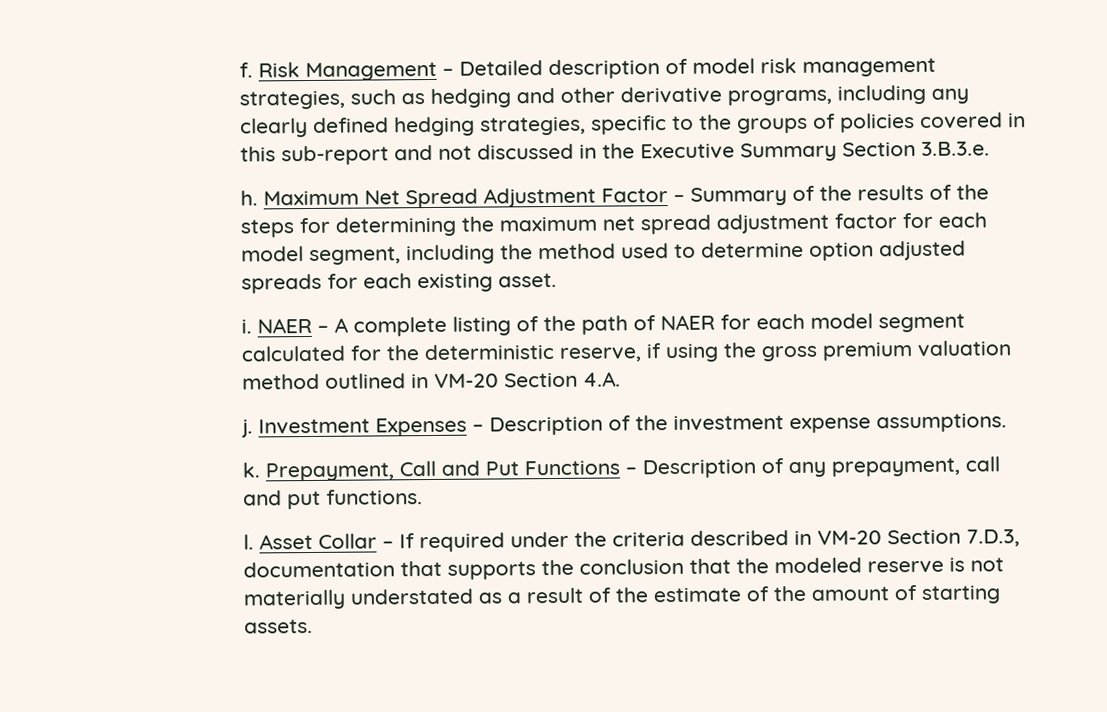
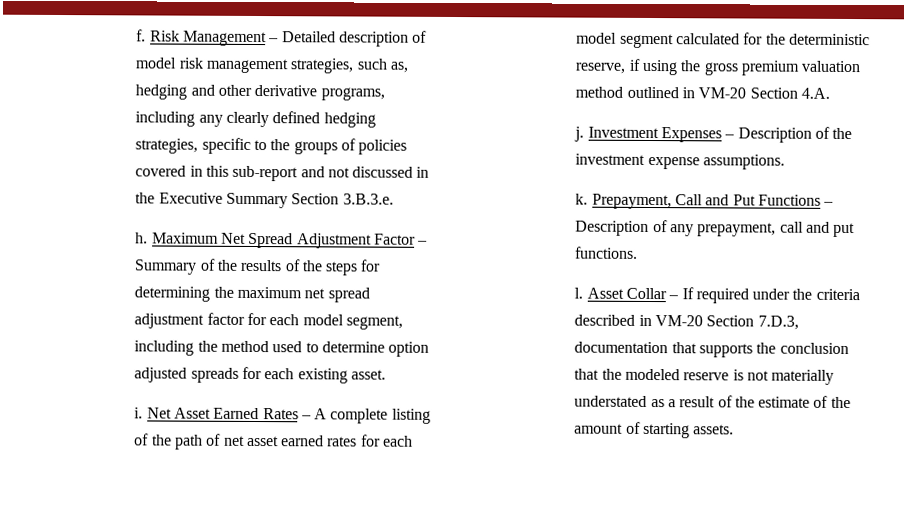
[400,93,425,105] as -> [389,61,409,73] as,
[256,317,312,334] NAER -> [146,407,299,420] Net Asset Earned Rates
[659,314,715,331] NAER -> [223,435,358,447] net asset earned rates

